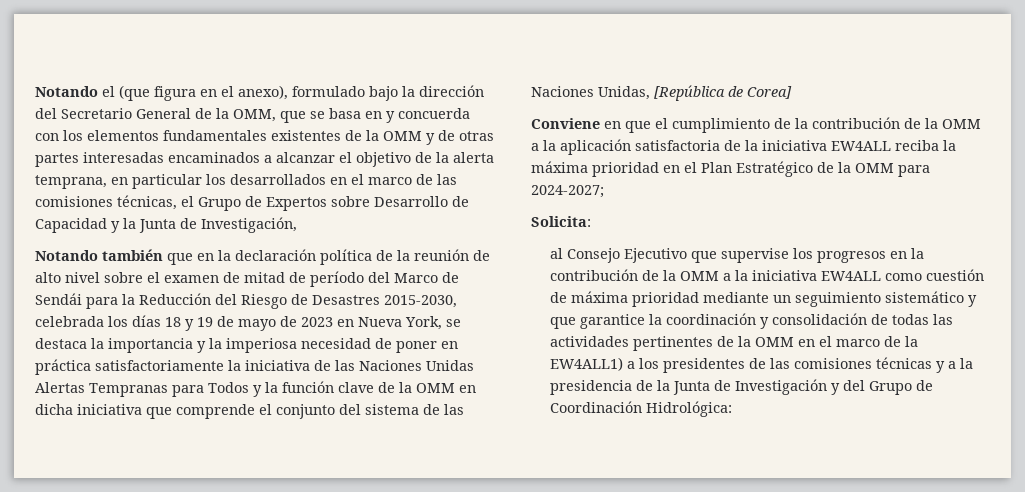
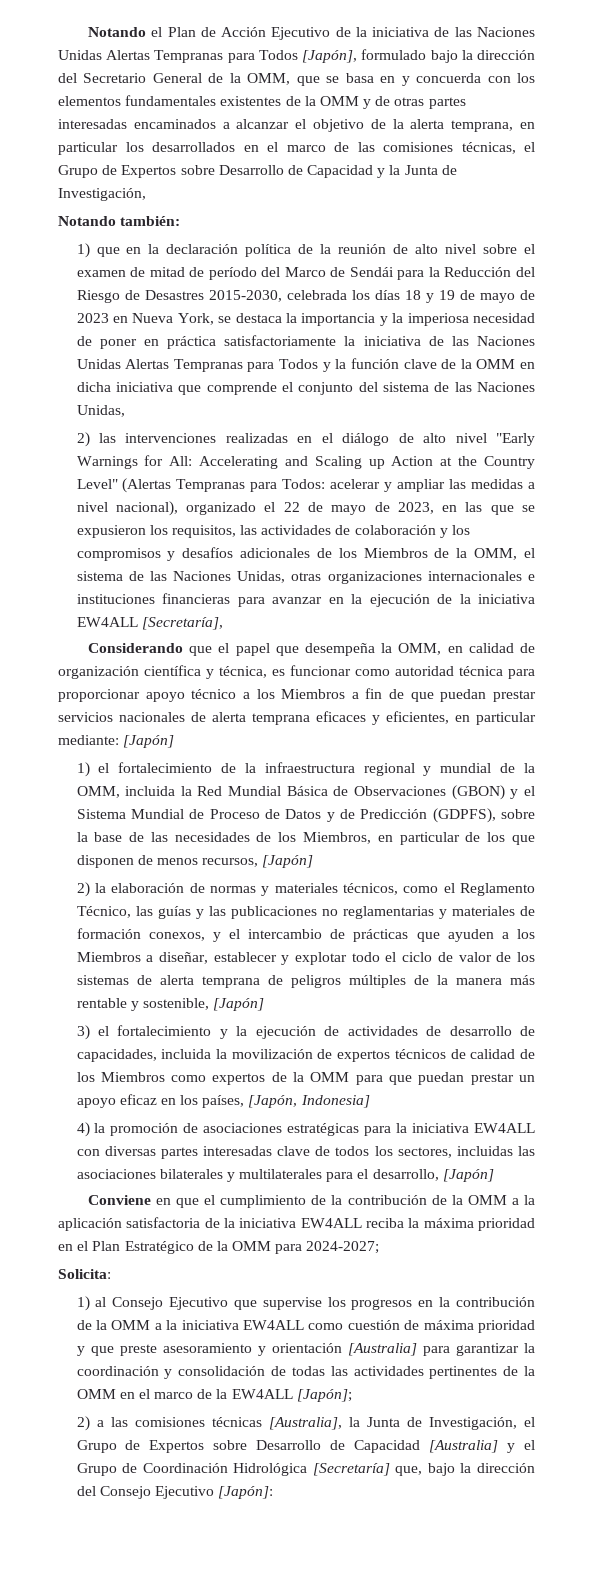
[119,85,288,101] (que figura en el anexo), -> [167,27,535,40] [58,50,358,63] Plan de Acción Ejecutivo de la iniciativa de las Naciones Unidas Alertas Tempranas para Todos [Japón],
[102,249,163,261] también -> [120,216,181,226] [76,243,90,258] también: // 1)
[654,85,792,101] [República de Corea] -> [76,432,535,447] [76,455,535,469] [76,478,535,493] [76,501,535,516] [76,525,471,538] [76,547,535,561] [76,571,535,584] [76,593,535,607] [76,617,223,630] [87,643,535,656] [58,665,535,679] [58,688,536,702] [58,711,536,725] [58,735,175,748] [76,762,535,777] [76,785,535,800] [76,808,536,823] [76,832,535,845] [76,855,314,868] [76,882,536,897] [76,906,535,919] [76,928,536,942] [76,952,535,965] [76,975,535,988] [76,998,265,1011] [76,1025,535,1040] [76,1049,535,1062] [76,1072,535,1085] [76,1094,370,1108] [76,1122,536,1137] [76,1146,536,1159] [76,1169,494,1182] // 2) las intervenciones realizadas en el diálogo de alto nivel "Early Warnings for All: Accelerating and Scaling up Action at the Country Level" (Alertas Tempranas para Todos: acelerar y ampliar las medidas a nivel nacional), organizado el 22 de mayo de 2023, en las que se expusieron los requisitos, las actividades de colaboración y los compromisos y desafíos adicionales de los Miembros de la OMM, el sistema de las Naciones Unidas, otras organizaciones internacionales e instituciones financieras para avanzar en la ejecución de la iniciativa EW4ALL [Secretaría], // Considerando que el papel que desempeña la OMM, en calidad de organización científica y técnica, es funcionar como autoridad técnica para proporcionar apoyo técnico a los Miembros a fin de que puedan prestar servicios nacionales de alerta temprana eficaces y eficientes, en particular mediante: [Japón] // 1) el fortalecimiento de la infraestructura regional y mundial de la OMM, incluida la Red Mundial Básica de Observaciones (GBON) y el Sistema Mundial de Proceso de Datos y de Predicción (GDPFS), sobre la base de las necesidades de los Miembros, en particular de los que disponen de menos recursos, [Japón] // 2) la elaboración de normas y materiales técnicos, como el Reglamento Técnico, las guías y las publicaciones no reglamentarias y materiales de formación conexos, y el intercambio de prácticas que ayuden a los Miembros a diseñar, establecer y explotar todo el ciclo de valor de los sistemas de alerta temprana de peligros múltiples de la manera más rentable y sostenible, [Japón] // 3) el fortalecimiento y la ejecución de actividades de desarrollo de capacidades, incluida la movilización de expertos técnicos de calidad de los Miembros como expertos de la OMM para que puedan prestar un apoyo eficaz en los países, [Japón, Indonesia] // 4) la promoción de asociaciones estratégicas para la iniciativa EW4ALL con diversas partes interesadas clave de todos los sectores, incluidas las asociaciones bilaterales y multilaterales para el desarrollo, [Japón]
(591, 221) none -> [76,1296,90,1311] 1)
[702,291,977,307] [549,314,645,329] mediante un seguimiento sistemático y que garantice -> [76,1343,519,1356] y que preste asesoramiento y orientación [Australia] para garantizar
[549,357,973,373] [549,379,933,395] [549,401,732,417] EW4ALL1) a los presidentes de las comisiones técnicas y a la presidencia de la Junta de Investigación y del Grupo de Coordinación Hidrológica: -> [231,1389,352,1402] [76,1416,535,1431] [76,1440,536,1453] [76,1463,535,1476] [76,1486,274,1499] EW4ALL [Japón]; // 2) a las comisiones técnicas [Australia], la Junta de Investigación, el Grupo de Expertos sobre Desarrollo de Capacidad [Australia] y el Grupo de Coordinación Hidrológica [Secretaría] que, bajo la dirección del Consejo Ejecutivo [Japón]:

